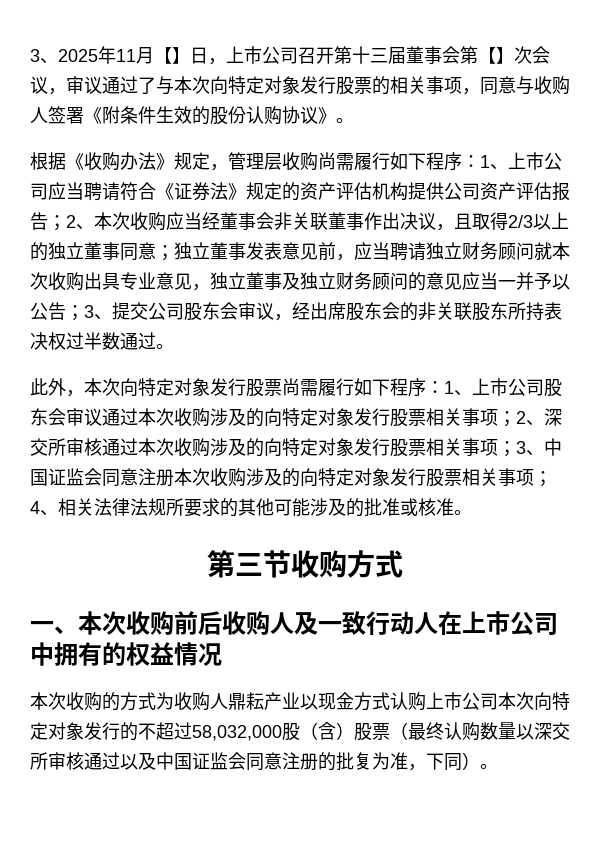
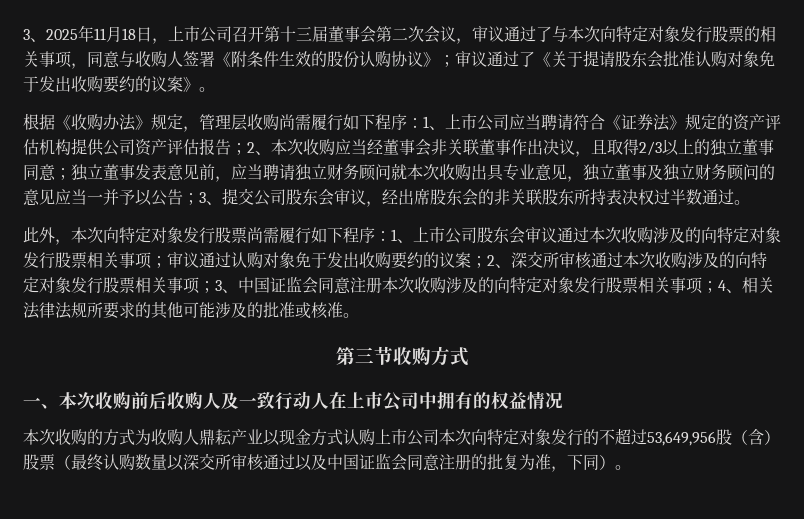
[154,47,190,64] 【】 -> [122,28,136,40] 18
[478,47,514,64] 【】 -> [392,28,408,40] 二
(336, 115) none -> [439,50,775,68] [23,76,199,93] ；审议通过了《关于提请股东会批准认购对象免于发出收购要约的议案》
(516, 419) none -> [167,251,487,269] 审议通过认购对象免于发出收购要约的议案；
[192,725,282,741] 58,032,000 -> [647,431,716,446] 53,649,956

